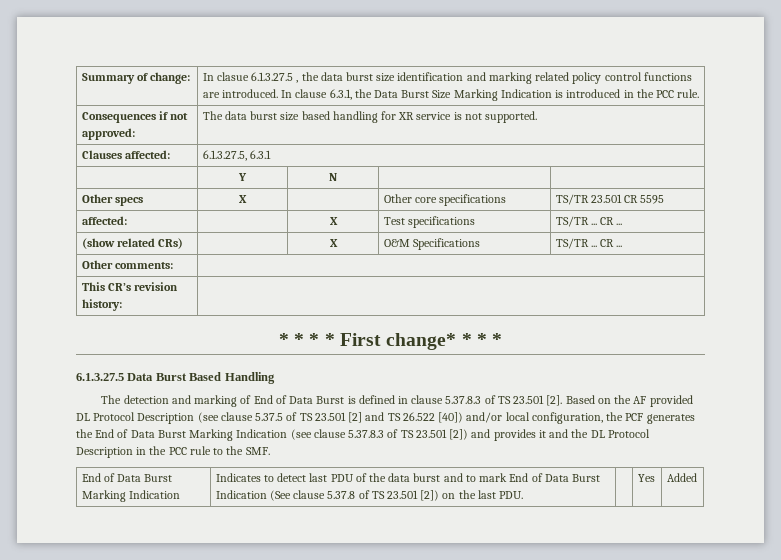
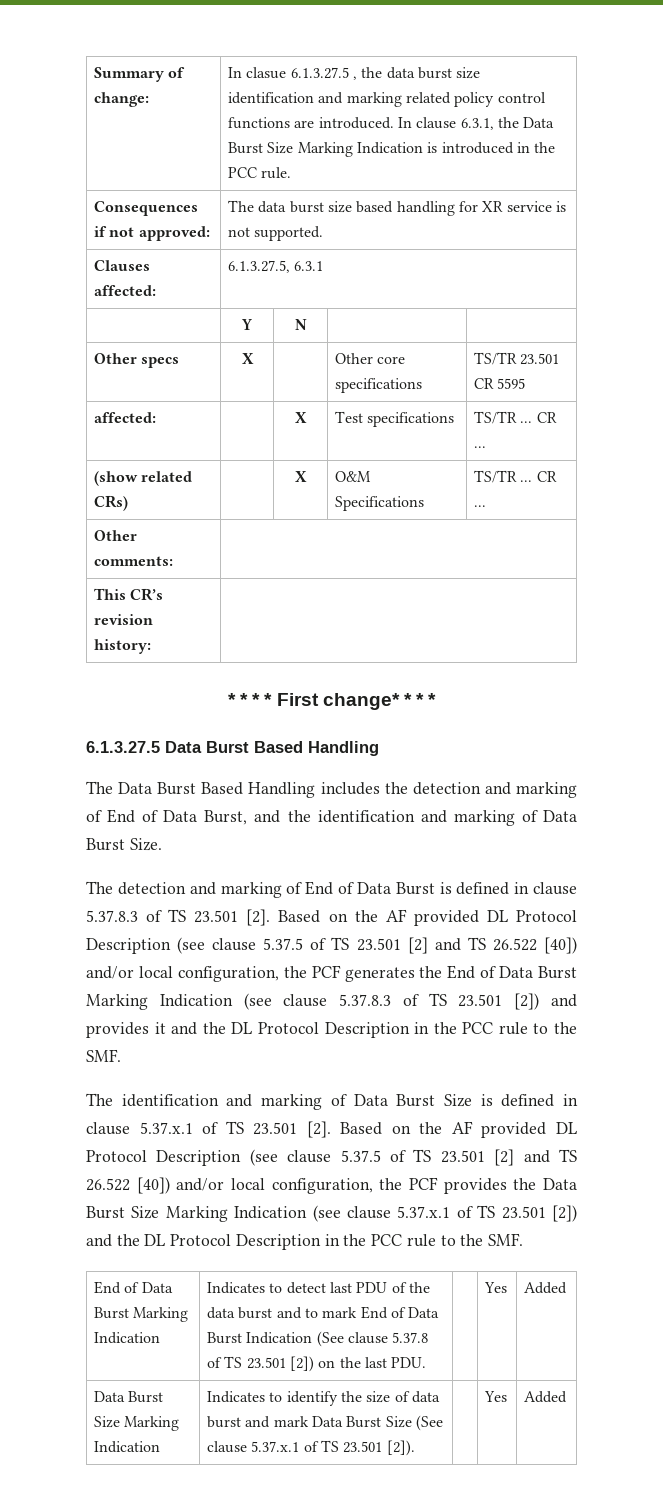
(275, 378) none -> [86,781,577,798] [86,809,577,826] [86,838,162,851] // The Data Burst Based Handling includes the detection and marking of End of Data Burst, and the identification and marking of Data Burst Size.
(270, 451) none -> [86,1093,578,1110] [86,1121,577,1138] [86,1149,577,1166] [86,1177,577,1194] [86,1205,577,1222] [86,1233,523,1250] // The identification and marking of Data Burst Size is defined in clause 5.37.x.1 of TS 23.501 [2]. Based on the AF provided DL Protocol Description (see clause 5.37.5 of TS 23.501 [2] and TS 26.522 [40]) and/or local configuration, the PCF provides the Data Burst Size Marking Indication (see clause 5.37.x.1 of TS 23.501 [2]) and the DL Protocol Description in the PCC rule to the SMF.
(697, 477) none -> [94,1391,164,1403] [94,1416,180,1431] [94,1441,161,1453] [207,1391,441,1406] [207,1415,444,1431] [207,1440,415,1456] [484,1391,508,1402] [524,1391,568,1403] // Data Burst Size Marking Indication | Indicates to identify the size of data burst and mark Data Burst Size (See clause 5.37.x.1 of TS 23.501 [2]). | | Yes | Added

